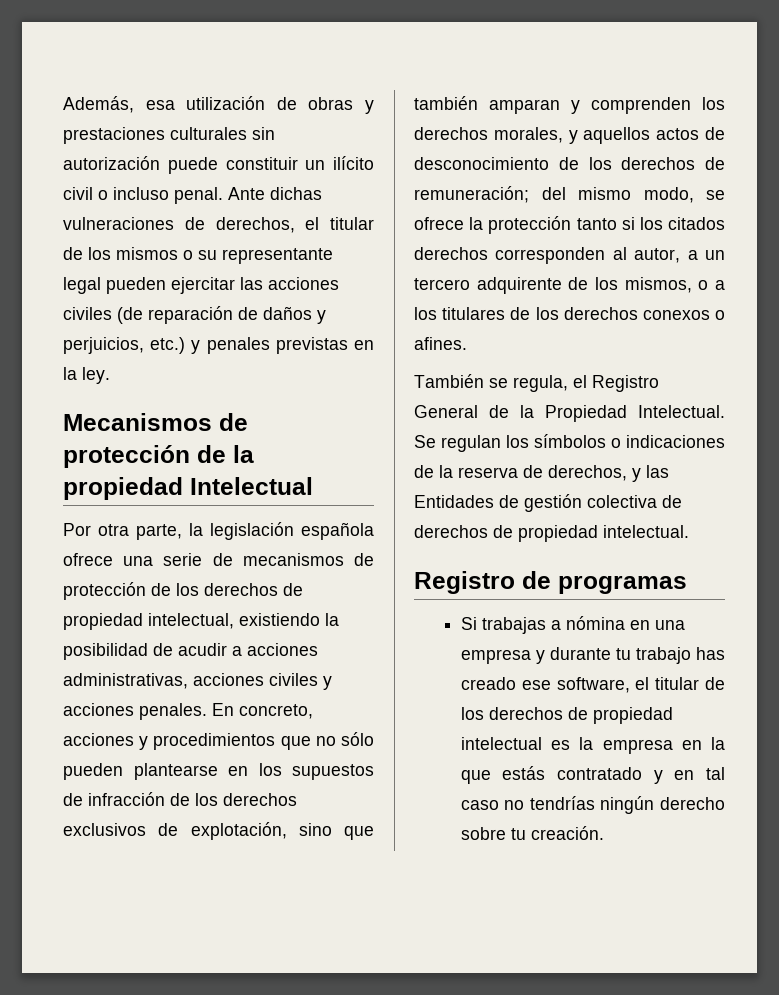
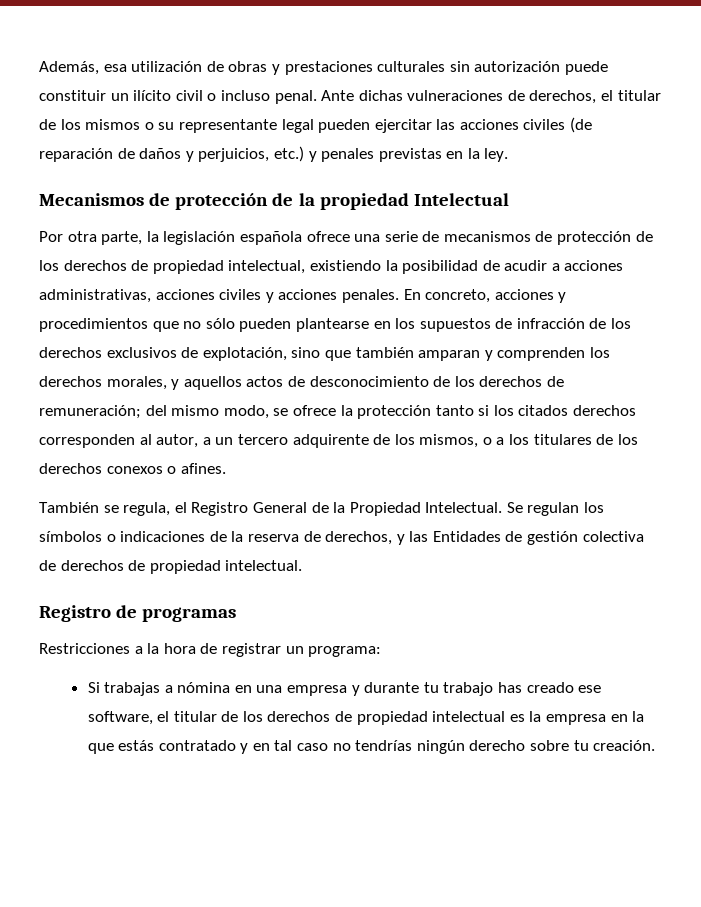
(687, 585) none -> [39,643,382,657] // Restricciones a la hora de registrar un programa:

